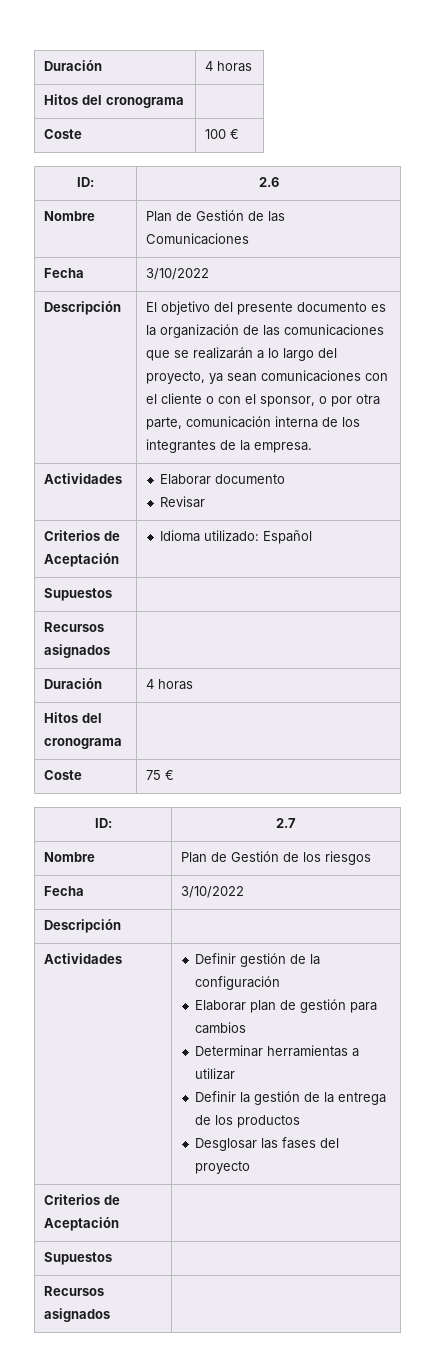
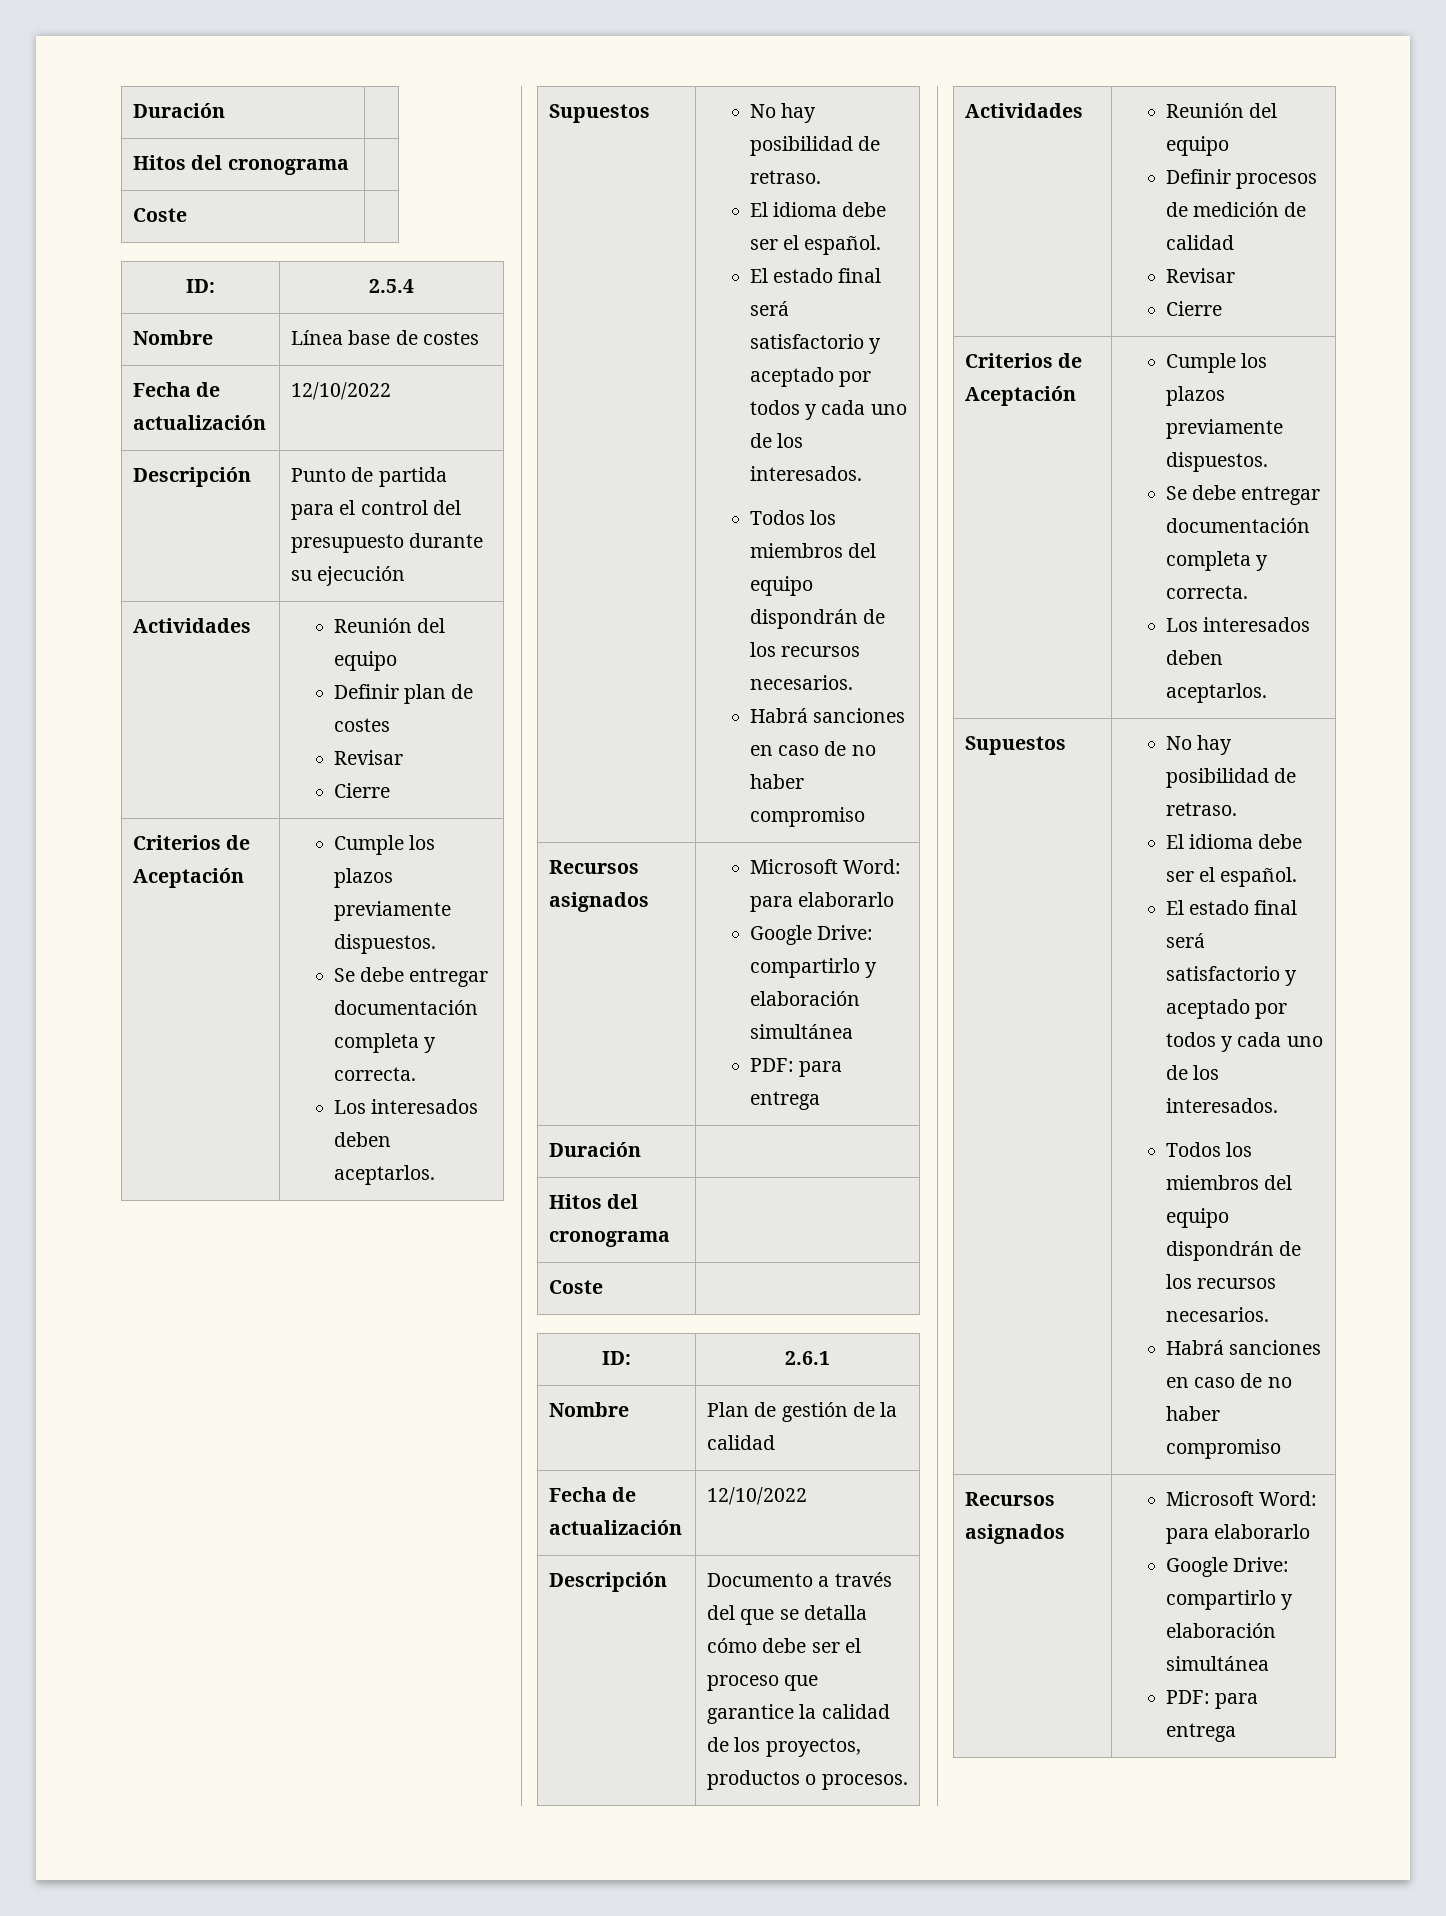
[43,60,102,71] [204,61,252,72] [43,94,184,108] [43,129,82,139] [204,129,239,139] [77,177,94,187] [258,177,279,187] [43,211,95,221] [145,210,285,222] [145,233,249,245] [43,268,84,278] [145,268,209,280] [43,301,121,315] [145,301,386,315] [145,324,384,338] [145,347,337,361] [145,370,388,384] [145,393,380,407] [145,416,360,430] [145,439,312,453] [43,473,122,484] [159,474,285,485] [159,496,205,508] [43,530,120,541] [43,553,119,567] [159,530,312,544] [43,588,112,601] [43,622,104,632] [43,644,110,658] [43,678,102,689] [145,679,193,690] [43,712,102,723] [43,738,122,749] [43,770,82,780] [145,770,174,780] [94,818,112,828] [276,818,296,828] [43,852,95,862] [180,851,371,865] [43,886,84,896] [180,886,244,898] [43,919,121,933] [43,953,122,964] [194,953,320,967] [194,976,280,990] [194,999,377,1013] [194,1022,246,1034] [194,1045,359,1057] [194,1068,235,1080] [194,1091,386,1105] [194,1115,300,1128] [194,1137,339,1151] [194,1161,250,1174] [43,1194,120,1205] [43,1217,119,1231] [43,1252,112,1265] [43,1286,104,1296] [43,1308,110,1322] Duración | 4 horas // Hitos del cronograma | // Coste | 100 € // ID: | 2.6 // Nombre | Plan de Gestión de las Comunicaciones // Fecha | 3/10/2022 // Descripción | El objetivo del presente documento es la organización de las comunicaciones que se realizarán a lo largo del proyecto, ya sean comunicaciones con el cliente o con el sponsor, o por otra parte, comunicación interna de los integrantes de la empresa. // Actividades | Elaborar documento // Revisar // Criterios de Aceptación | Idioma utilizado: Español // Supuestos | // Recursos asignados | // Duración | 4 horas // Hitos del cronograma | // Coste | 75 € // ID: | 2.7 // Nombre | Plan de Gestión de los riesgos // Fecha | 3/10/2022 // Descripción | // Actividades | Definir gestión de la configuración // Elaborar plan de gestión para cambios // Determinar herramientas a utilizar // Definir la gestión de la entrega de los productos // Desglosar las fases del proyecto // Criterios de Aceptación | // Supuestos | // Recursos asignados | -> [133,103,226,118] [133,155,349,175] [133,208,188,222] [186,279,215,293] [369,279,414,293] [133,330,214,345] [291,330,479,345] [133,382,221,397] [133,415,267,430] [291,382,392,400] [133,467,252,487] [291,467,447,487] [291,500,461,520] [291,533,484,553] [291,566,406,586] [133,618,252,633] [333,618,446,633] [333,651,397,671] [333,684,474,704] [333,718,390,732] [333,750,403,765] [333,783,390,798] [133,835,251,850] [133,868,245,888] [333,835,436,855] [333,868,393,888] [333,901,451,921] [333,934,436,954] [333,967,489,987] [333,1000,478,1015] [333,1033,437,1053] [333,1067,416,1081] [333,1099,479,1114] [333,1132,391,1147] [333,1165,435,1185] [549,104,651,123] [749,103,817,123] [749,136,881,156] [749,170,821,184] [749,202,887,217] [749,235,882,255] [749,268,882,283] [749,301,789,316] [749,334,882,354] [749,367,872,387] [749,400,907,420] [749,433,804,448] [749,466,862,481] [749,510,837,525] [749,543,877,558] [749,576,813,596] [749,609,886,629] [749,642,861,657] [749,675,853,690] [749,708,906,723] [749,741,876,756] [749,774,804,789] [749,807,865,827] [549,860,640,874] [549,892,650,912] [749,859,902,874] [749,892,895,912] [749,925,874,945] [749,958,878,978] [749,991,860,1006] [749,1024,853,1039] [749,1058,843,1077] [749,1091,820,1110] [549,1142,642,1157] [549,1194,639,1209] [549,1230,671,1247] [549,1280,604,1294] [602,1351,631,1365] [785,1351,830,1365] [549,1402,630,1417] [707,1402,898,1422] [707,1435,776,1450] [549,1487,637,1502] [549,1520,683,1535] [707,1487,808,1505] [549,1572,668,1592] [707,1572,892,1587] [707,1605,867,1625] [707,1638,861,1653] [707,1675,819,1691] [707,1704,890,1724] [707,1737,861,1757] [707,1770,908,1790] [965,103,1084,118] [1165,103,1278,118] [1165,136,1229,156] [1165,169,1318,189] [1165,202,1307,217] [1165,235,1234,250] [1165,268,1235,283] [1165,301,1222,316] [965,353,1083,368] [965,386,1077,406] [1165,353,1268,373] [1165,386,1225,406] [1165,419,1283,439] [1165,452,1268,472] [1165,485,1321,505] [1165,518,1310,533] [1165,551,1269,571] [1165,585,1248,599] [1165,617,1311,632] [1165,650,1223,665] [1165,683,1267,703] [965,736,1067,755] [1165,735,1233,755] [1165,768,1297,788] [1165,802,1237,816] [1165,834,1303,849] [1165,867,1298,887] [1165,900,1298,915] [1165,933,1205,948] [1165,966,1298,986] [1165,999,1288,1019] [1165,1032,1323,1052] [1165,1065,1220,1080] [1165,1098,1278,1113] [1165,1142,1253,1157] [1165,1175,1293,1190] [1165,1208,1229,1228] [1165,1241,1302,1261] [1165,1274,1277,1289] [1165,1307,1269,1322] [1165,1340,1322,1355] [1165,1373,1292,1388] [1165,1406,1220,1421] [1165,1439,1281,1459] [965,1492,1056,1506] [965,1524,1066,1544] [1165,1491,1318,1506] [1165,1524,1311,1544] [1165,1557,1290,1577] [1165,1590,1294,1610] [1165,1623,1276,1638] [1165,1656,1269,1671] [1165,1690,1259,1709] [1165,1723,1236,1742] Duración | // Hitos del cronograma | // Coste | // ID: | 2.5.4 // Nombre | Línea base de costes // Fecha de actualización | 12/10/2022 // Descripción | Punto de partida para el control del presupuesto durante su ejecución // Actividades | Reunión del equipo // Definir plan de costes // Revisar // Cierre // Criterios de Aceptación | Cumple los plazos previamente dispuestos. // Se debe entregar documentación completa y correcta. // Los interesados deben aceptarlos. // Supuestos | No hay posibilidad de retraso. // El idioma debe ser el español. // El estado final será satisfactorio y aceptado por todos y cada uno de los interesados. // Todos los miembros del equipo dispondrán de los recursos necesarios. // Habrá sanciones en caso de no haber compromiso // Recursos asignados | Microsoft Word: para elaborarlo // Google Drive: compartirlo y elaboración simultánea // PDF: para entrega // Duración | // Hitos del cronograma | // Coste | // ID: | 2.6.1 // Nombre | Plan de gestión de la calidad // Fecha de actualización | 12/10/2022 // Descripción | Documento a través del que se detalla cómo debe ser el proceso que garantice la calidad de los proyectos, productos o procesos. // Actividades | Reunión del equipo // Definir procesos de medición de calidad // Revisar // Cierre // Criterios de Aceptación | Cumple los plazos previamente dispuestos. // Se debe entregar documentación completa y correcta. // Los interesados deben aceptarlos. // Supuestos | No hay posibilidad de retraso. // El idioma debe ser el español. // El estado final será satisfactorio y aceptado por todos y cada uno de los interesados. // Todos los miembros del equipo dispondrán de los recursos necesarios. // Habrá sanciones en caso de no haber compromiso // Recursos asignados | Microsoft Word: para elaborarlo // Google Drive: compartirlo y elaboración simultánea // PDF: para entrega

